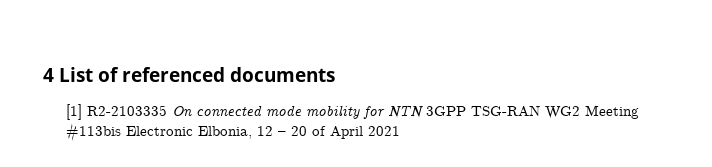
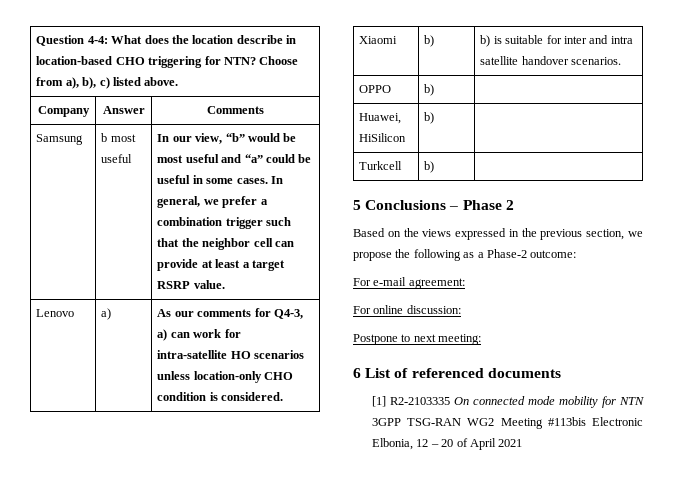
[43,68,54,82] 4 -> [36,35,297,46] [36,56,299,68] [36,77,179,89] [37,106,90,117] [102,106,145,114] [207,106,264,114] [36,134,84,145] [101,133,136,142] [101,154,133,163] [157,133,297,144] [157,154,312,163] [157,175,283,184] [157,196,268,208] [157,217,292,229] [157,238,294,250] [157,259,285,271] [157,280,225,289] [36,309,75,317] [101,308,112,320] [157,308,303,319] [157,329,241,341] [157,350,305,359] [157,371,294,383] [157,392,284,401] [359,36,398,44] [424,35,435,47] [480,35,633,47] [480,56,622,65] [359,85,392,93] [424,84,435,96] [359,113,402,124] [359,133,407,142] [424,112,435,124] [359,161,403,170] [424,161,435,173] [353,200,514,210] [353,228,643,240] [353,249,577,261] [353,277,465,289] [353,305,461,314] [353,334,482,345] [353,368,361,378] Question 4-4: What does the location describe in location-based CHO triggering for NTN? Choose from a), b), c) listed above. // Company | Answer | Comments // Samsung | b most useful | In our view, “b” would be most useful and “a” could be useful in some cases. In general, we prefer a combination trigger such that the neighbor cell can provide at least a target RSRP value. // Lenovo | a) | As our comments for Q4-3, a) can work for intra-satellite HO scenarios unless location-only CHO condition is considered. // Xiaomi | b) | b) is suitable for inter and intra satellite handover scenarios. // OPPO | b) | // Huawei, HiSilicon | b) | // Turkcell | b) | // 5 Conclusions – Phase 2 // Based on the views expressed in the previous section, we propose the following as a Phase-2 outcome: // For e-mail agreement: // For online discussion: // Postpone to next meeting: // 6

